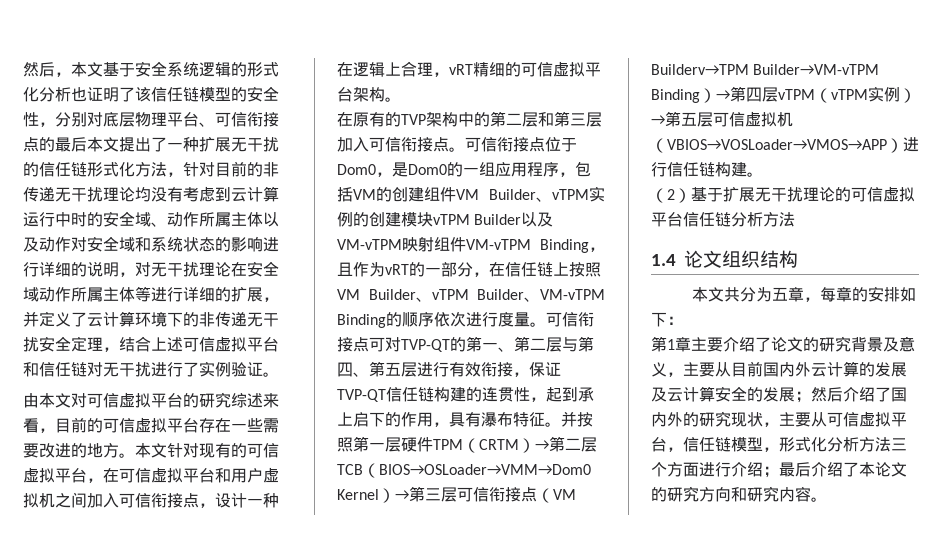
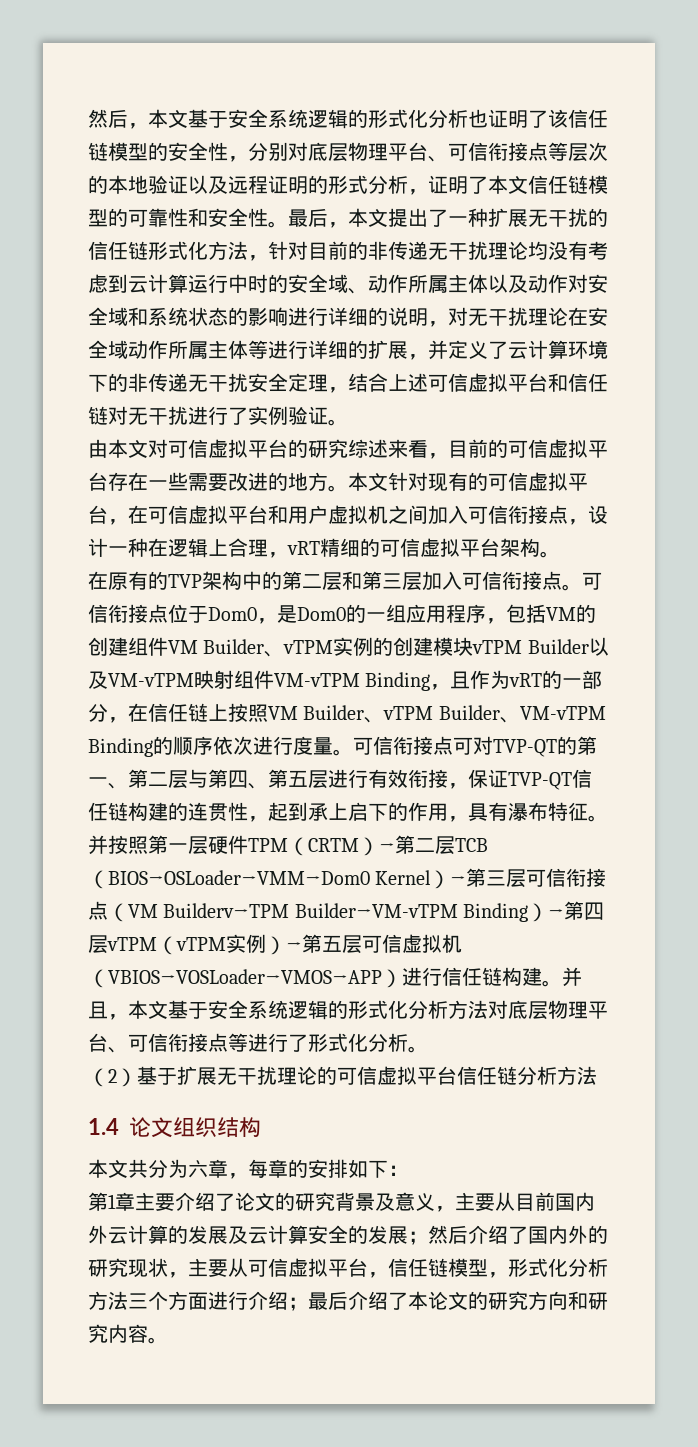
[39,137,87,152] 的最后 -> [548,142,608,162] [88,175,608,195] [88,208,348,228] 等层次的本地验证以及远程证明的形式分析，证明了本文信任链模型的可靠性和安全性。最后，
(763, 174) none -> [562,967,582,987] [88,1000,608,1020] [88,1033,428,1053] 并且，本文基于安全系统逻辑的形式化分析方法对底层物理平台、可信衔接点等进行了形式化分析。
[771,287,788,301] 五 -> [188,1160,208,1178] 六

